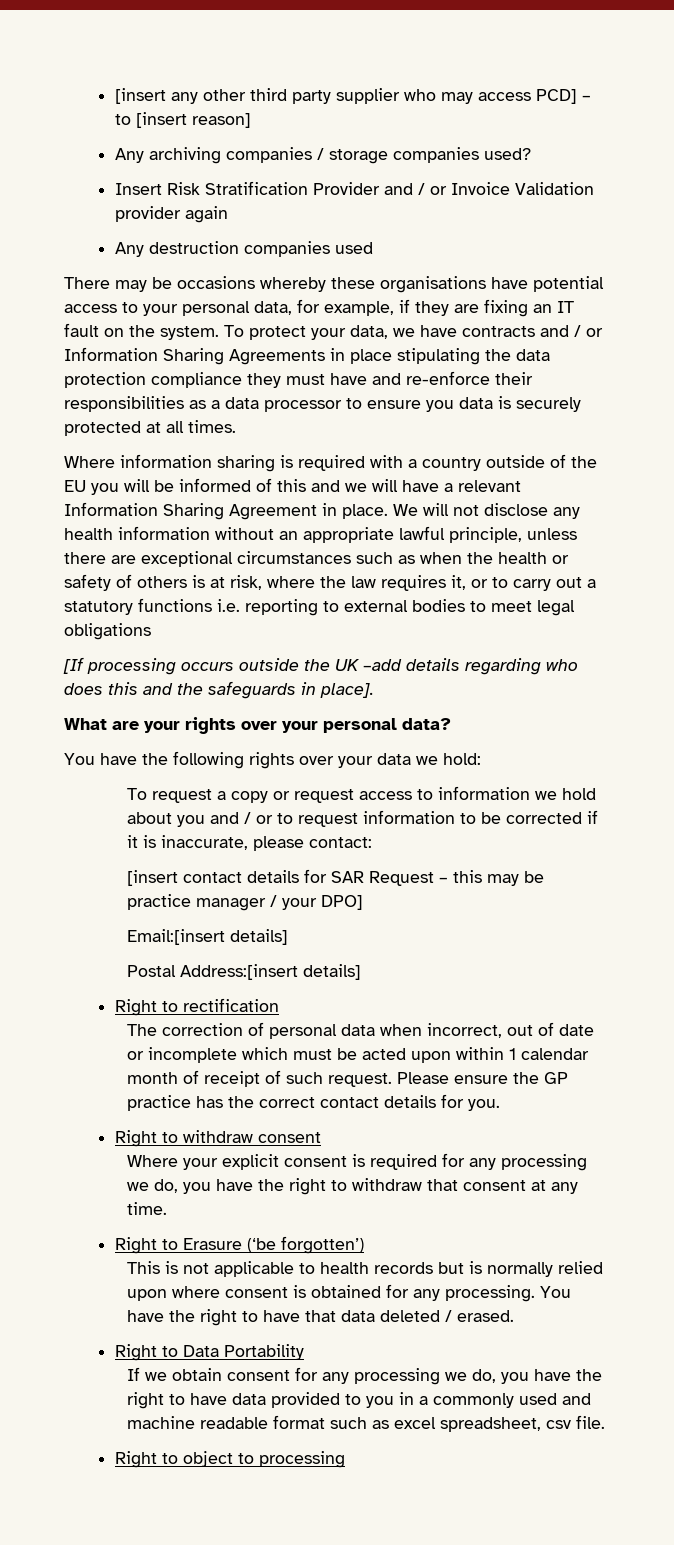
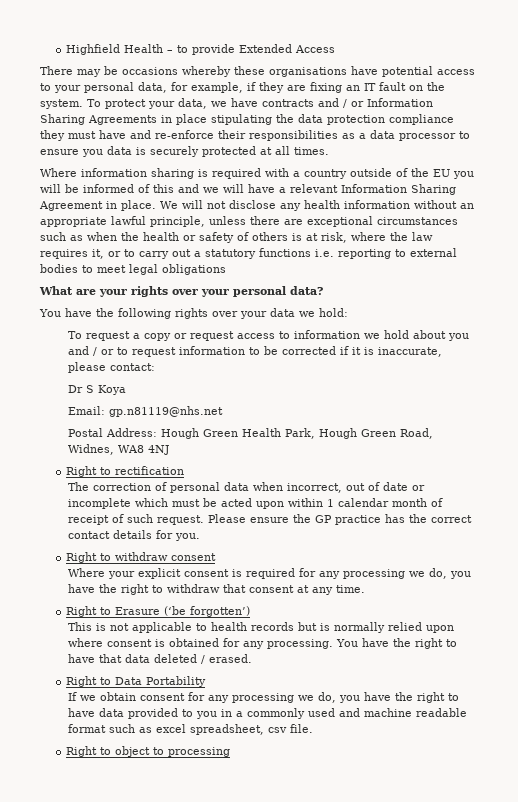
[114,88,591,104] [114,112,251,128] [114,147,531,164] [114,181,594,195] [114,206,228,223] [114,241,373,257] [insert any other third party supplier who may access PCD] – to [insert reason] // Any archiving companies / storage companies used? // Insert Risk Stratification Provider and / or Invoice Validation provider again // Any destruction companies used -> [66,44,336,55] Highfield Health – to provide Extended Access
[63,657,578,675] [64,681,374,699] // [If processing occurs outside the UK –add details regarding who does this and the safeguards in place]. -> (226, 269) none
[127,869,545,886] [127,894,364,911] [127,929,289,945] [127,964,362,980] [insert contact details for SAR Request – this may be practice manager / your DPO] // Email:[insert details] // Postal Address:[insert details] -> [68,385,127,395] [68,406,224,417] [68,428,434,439] [68,444,170,455] Dr S Koya // Email: gp.n81119@nhs.net // Postal Address: Hough Green Health Park, Hough Green Road, Widnes, WA8 4NJ

